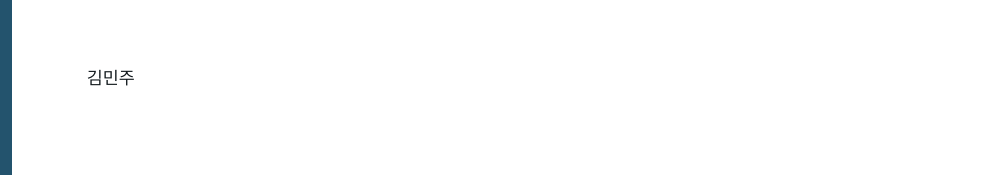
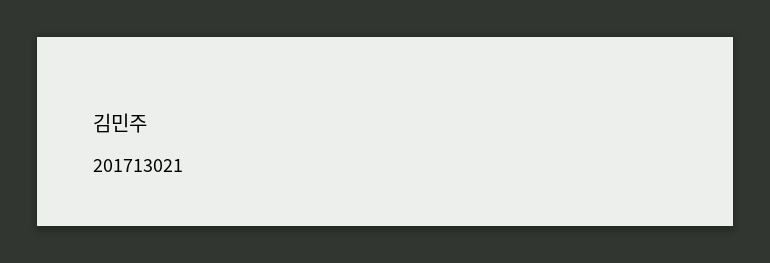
(135, 77) none -> [93,159,183,172] // 201713021

